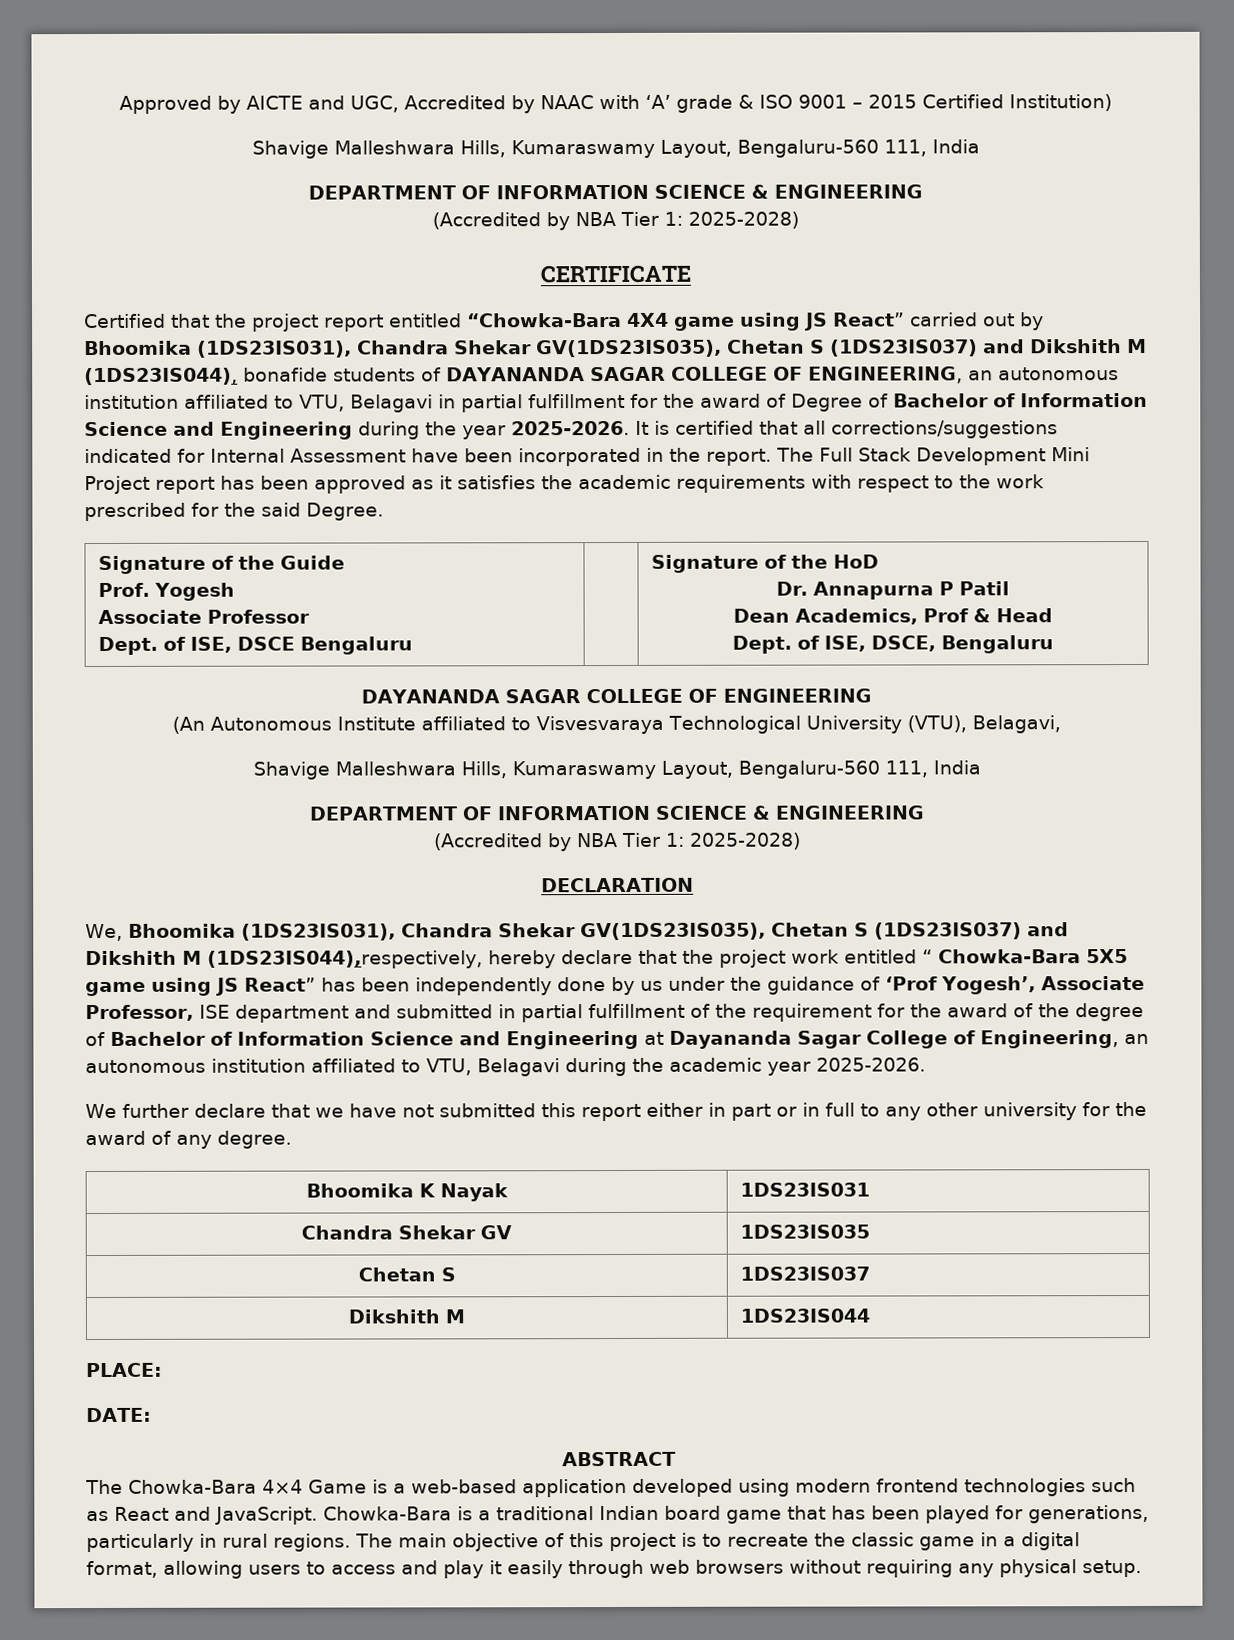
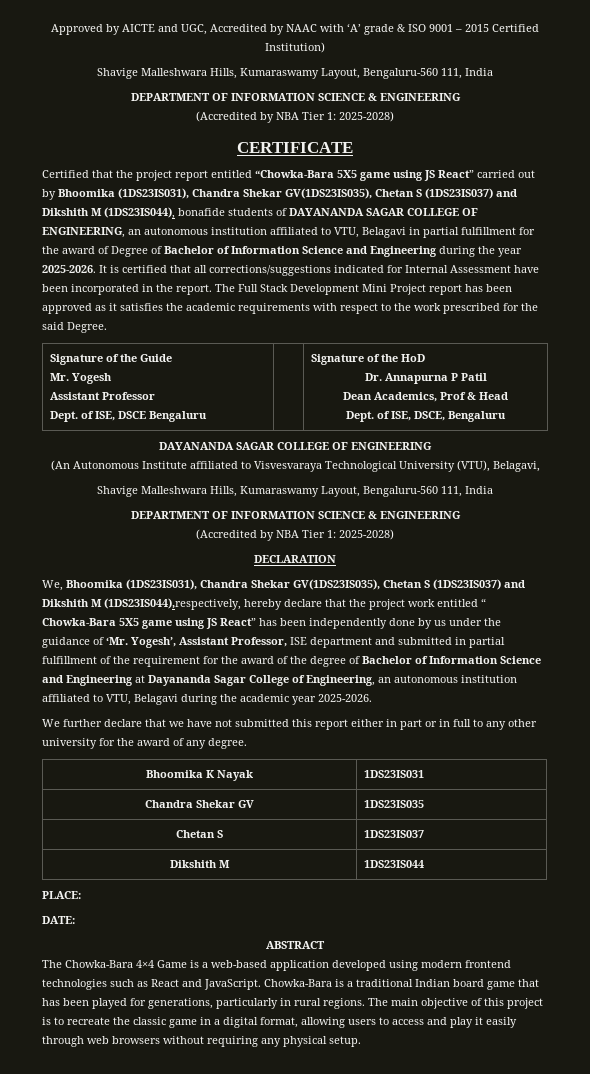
[627,312,669,327] 4X4 -> [337,170,357,178] 5X5
[98,582,151,597] Prof. -> [50,373,70,381] Mr.
[98,609,203,624] Associate -> [50,392,101,400] Assistant
[885,975,1145,995] ‘Prof Yogesh’, Associate -> [106,637,229,648] ‘Mr. Yogesh’, Assistant

